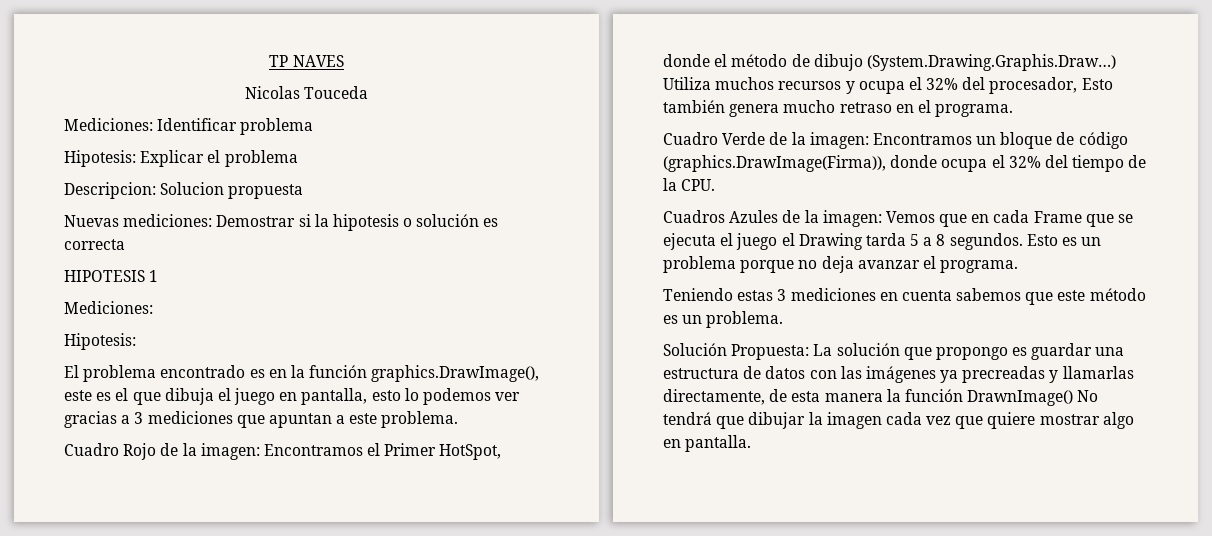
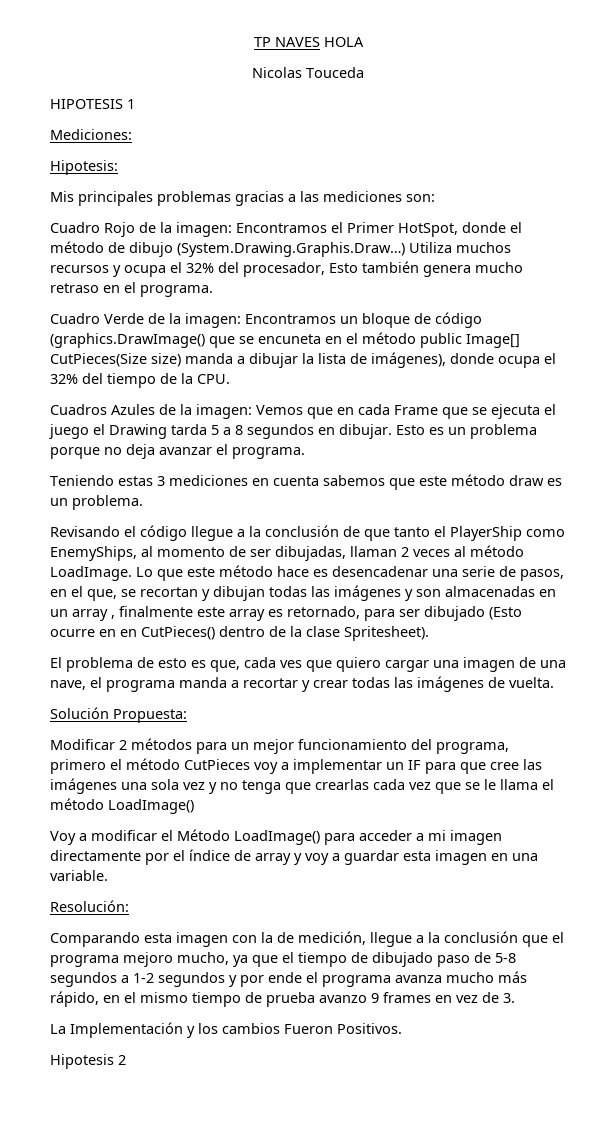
(344, 61) none -> [323,37,364,47] HOLA
[64,118,314,135] [64,150,298,167] [64,182,304,199] [64,214,499,231] [64,239,125,250] [64,270,159,282] [64,301,153,314] [64,333,136,350] [64,365,540,382] [64,388,521,405] [64,411,459,428] Mediciones: Identificar problema // Hipotesis: Explicar el problema // Descripcion: Solucion propuesta // Nuevas mediciones: Demostrar si la hipotesis o solución es correcta // HIPOTESIS 1 // Mediciones: // Hipotesis: // El problema encontrado es en la función graphics.DrawImage(), este es el que dibuja el juego en pantalla, esto lo podemos ver gracias a 3 mediciones que apuntan a este problema. -> [50,99,135,109] [50,129,132,140] [50,160,118,175] [50,191,435,206] HIPOTESIS 1 // Mediciones: // Hipotesis: // Mis principales problemas gracias a las mediciones son:
[663,155,886,172] (graphics.DrawImage(Firma)), -> [50,332,520,348] [50,352,446,368] (graphics.DrawImage() que se encuneta en el método public Image[] CutPieces(Size size) manda a dibujar la lista de imágenes),
[949,233,1023,250] segundos. -> [247,424,392,439] segundos en dibujar.
(1146, 294) none -> [509,475,544,486] draw
[663,343,1125,360] [663,366,1134,383] [663,389,1099,406] [663,412,1134,429] [663,435,752,452] Solución Propuesta: La solución que propongo es guardar una estructura de datos con las imágenes ya precreadas y llamarlas directamente, de esta manera la función DrawnImage() No tendrá que dibujar la imagen cada vez que quiere mostrar algo en pantalla. -> [50,525,565,541] [50,545,524,561] [50,565,564,581] [50,585,556,601] [50,606,522,621] [50,626,429,641] [50,657,566,672] [50,676,554,692] [50,707,187,723] [50,738,509,754] [50,758,542,774] [50,778,554,794] [50,798,194,814] [50,829,502,845] [50,849,538,865] [50,870,108,881] [50,900,129,912] [50,931,564,947] [50,952,516,967] [50,971,527,987] [50,991,515,1007] [50,1022,402,1038] [50,1054,126,1069] Revisando el código llegue a la conclusión de que tanto el PlayerShip como EnemyShips, al momento de ser dibujadas, llaman 2 veces al método LoadImage. Lo que este método hace es desencadenar una serie de pasos, en el que, se recortan y dibujan todas las imágenes y son almacenadas en un array , finalmente este array es retornado, para ser dibujado (Esto ocurre en en CutPieces() dentro de la clase Spritesheet). // El problema de esto es que, cada ves que quiero cargar una imagen de una nave, el programa manda a recortar y crear todas las imágenes de vuelta. // Solución Propuesta: // Modificar 2 métodos para un mejor funcionamiento del programa, primero el método CutPieces voy a implementar un IF para que cree las imágenes una sola vez y no tenga que crearlas cada vez que se le llama el método LoadImage() // Voy a modificar el Método LoadImage() para acceder a mi imagen directamente por el índice de array y voy a guardar esta imagen en una variable. // Resolución: // Comparando esta imagen con la de medición, llegue a la conclusión que el programa mejoro mucho, ya que el tiempo de dibujado paso de 5-8 segundos a 1-2 segundos y por ende el programa avanza mucho más rápido, en el mismo tiempo de prueba avanzo 9 frames en vez de 3. // La Implementación y los cambios Fueron Positivos. // Hipotesis 2

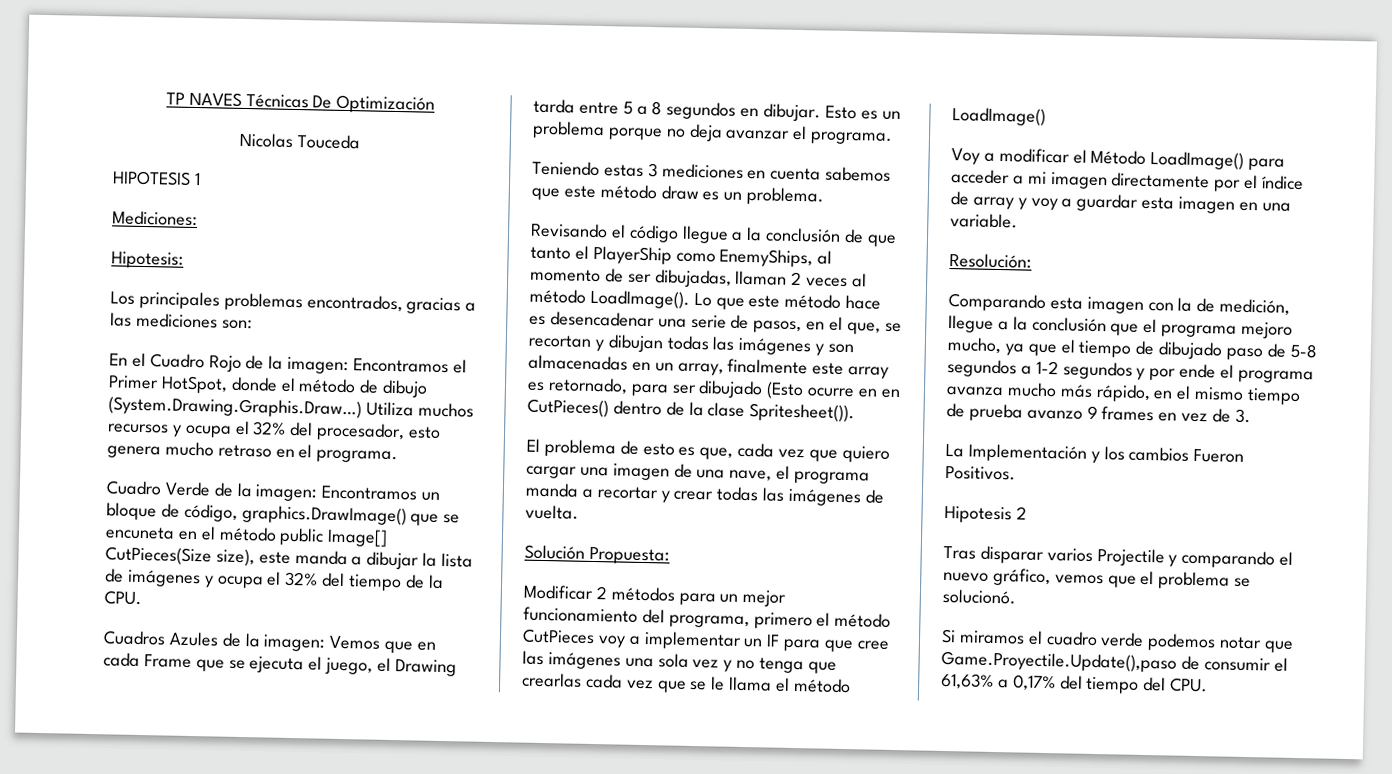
[323,37,364,47] HOLA -> [245,93,436,114] Técnicas De Optimización
[50,191,74,202] Mis -> [110,291,135,305] Los
(231, 198) none -> [306,294,403,313] encontrados,
(435, 198) none -> [109,352,146,368] En el
[329,261,419,273] Esto también -> [408,426,442,439] esto
[435,312,482,328] [50,333,205,348] código (graphics.DrawImage() -> [183,503,407,526] código, graphics.DrawImage()
[151,353,181,367] size) -> [215,548,291,567] size), este
[371,352,494,368] imágenes), donde -> [126,569,214,588] imágenes y
[49,424,89,439] juego -> [325,657,374,675] juego,
(207, 429) none -> [578,101,619,115] entre
[50,566,132,581] LoadImage. -> [589,289,690,309] LoadImage().
[72,609,115,621] array , -> [677,362,724,376] array,
[344,626,429,641] Spritesheet). -> [749,403,856,423] Spritesheet()).
[280,660,302,668] ves -> [778,448,806,459] vez
(126, 1060) none -> [943,545,1294,569] [943,567,1252,590] [942,588,1017,605] [941,628,1295,653] [941,650,1288,673] [941,672,1209,694] // Tras disparar varios Projectile y comparando el nuevo gráfico, vemos que el problema se solucionó. // Si miramos el cuadro verde podemos notar que Game.Proyectile.Update(),paso de consumir el 61,63% a 0,17% del tiempo del CPU.

